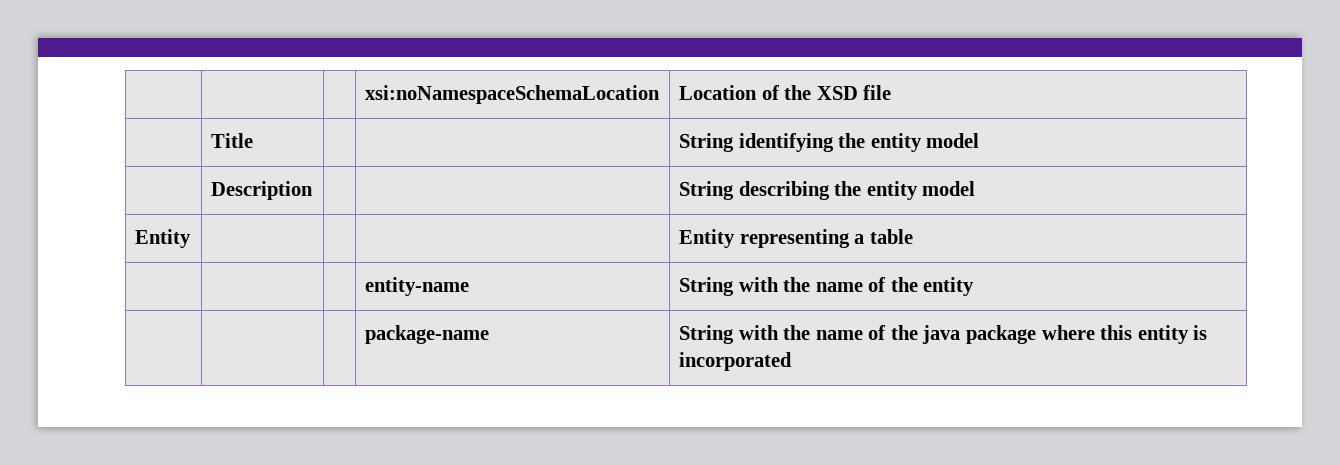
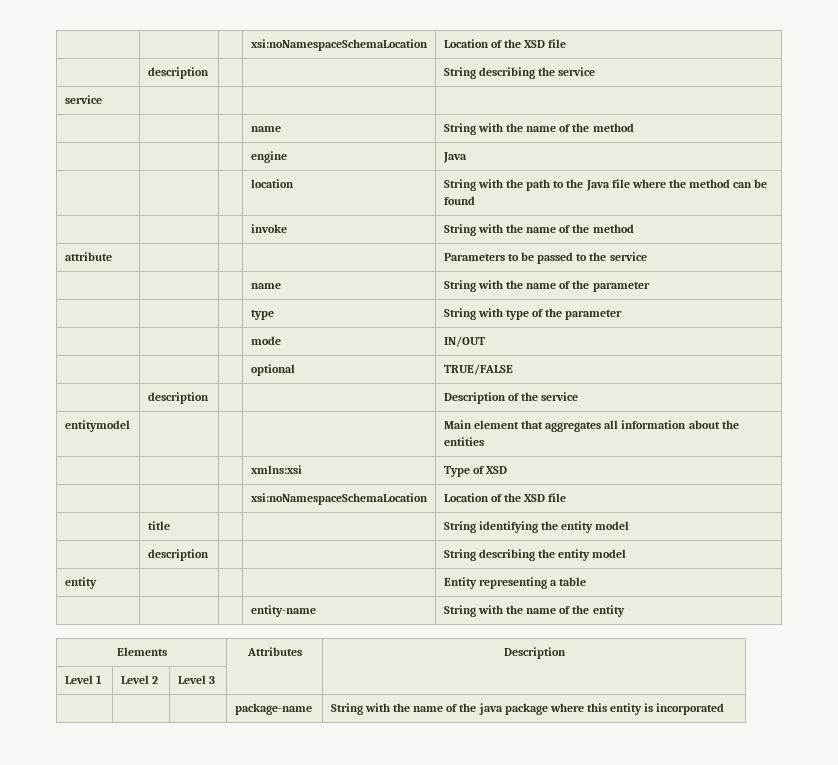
[365,85,661,104] [679,85,892,100] [211,133,254,148] | | | xsi:noNamespaceSchemaLocation | Location of the XSD file // | Title -> [250,39,428,51] [443,39,567,48] [147,67,209,79] [443,67,596,79] [64,95,102,104] [250,126,281,132] [443,123,634,135] [250,151,287,163] [442,152,467,163] [250,179,294,188] [443,179,768,191] [443,196,475,205] [250,224,287,233] [443,224,634,236] [64,252,112,261] [443,252,647,264] [250,283,281,289] [443,280,650,292] [250,310,274,320] [443,308,623,320] [250,336,281,345] [443,336,485,347] [250,364,295,376] [443,364,513,375] [147,392,209,404] [443,392,579,404] [64,420,130,432] [443,420,739,432] [443,437,484,446] [250,465,302,474] [443,466,508,477] [250,493,428,505] [443,493,567,502] [147,521,170,530] | | | xsi:noNamespaceSchemaLocation | Location of the XSD file // | description | | | String describing the service // service | | | | // | | | name | String with the name of the method // | | | engine | Java // | | | location | String with the path to the Java file where the method can be found // | | | invoke | String with the name of the method // attribute | | | | Parameters to be passed to the service // | | | name | String with the name of the parameter // | | | type | String with type of the parameter // | | | mode | IN/OUT // | | | optional | TRUE/FALSE // | description | | | Description of the service // entitymodel | | | | Main element that aggregates all information about the entities // | | | xmlns:xsi | Type of XSD // | | | xsi:noNamespaceSchemaLocation | Location of the XSD file // | title
[211,181,314,200] Description -> [147,549,209,561] description
[135,229,192,248] Entity -> [64,577,97,589] entity
(975, 286) none -> [116,647,167,656] [246,647,302,656] [503,647,566,659] [64,675,103,684] [120,675,159,684] [177,675,216,684] // Elements | Attributes | Description // Level 1 | Level 2 | Level 3 | |

